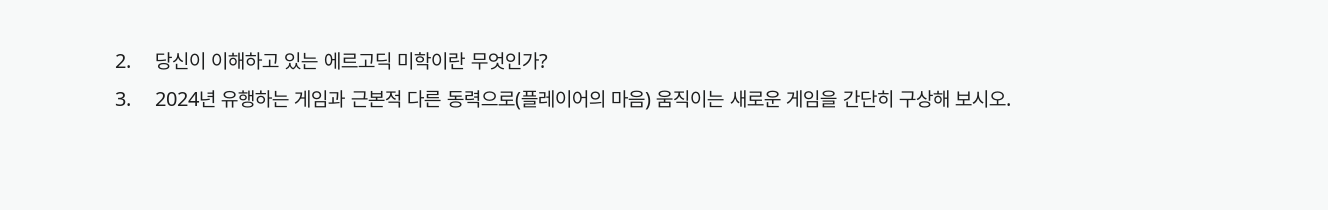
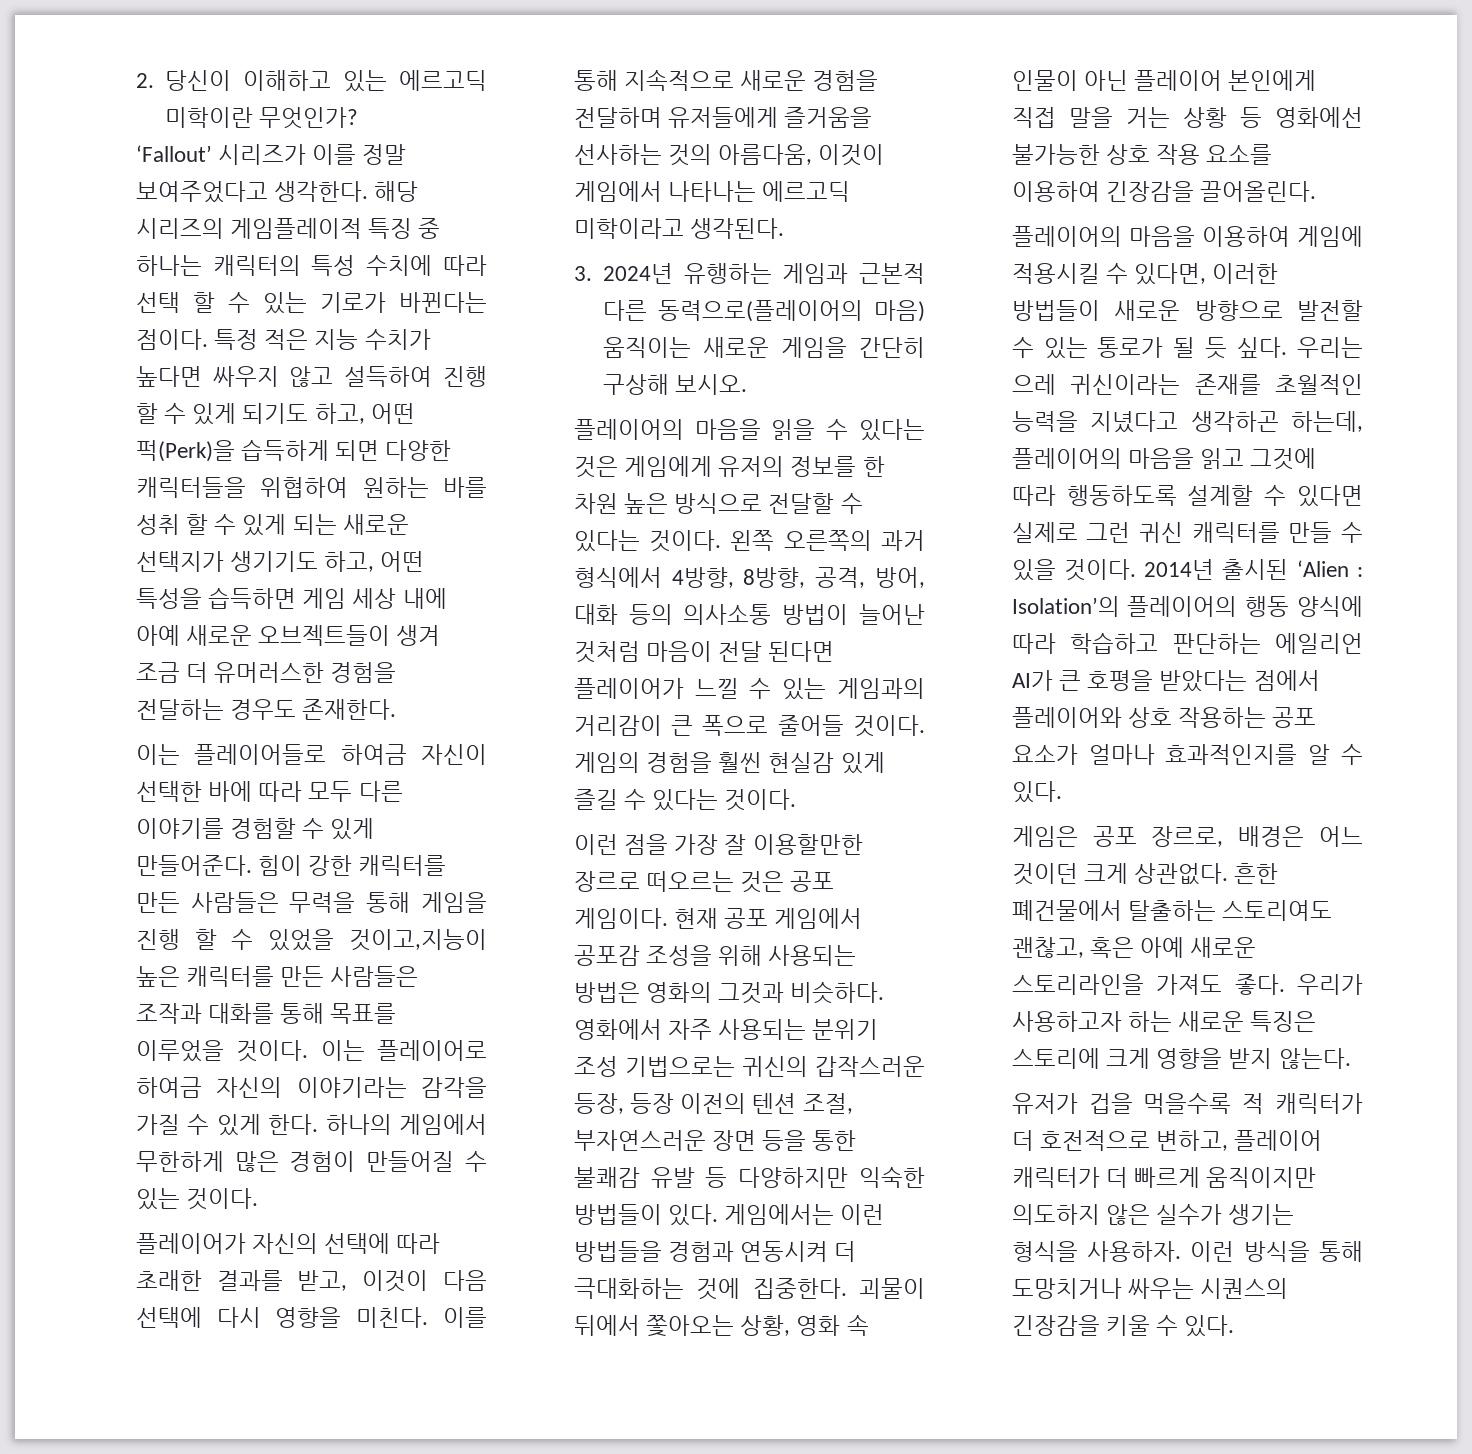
(548, 61) none -> [135,144,407,165] [135,181,419,203] [135,218,441,239] [135,255,487,276] [135,292,487,314] [135,329,431,350] [135,366,487,387] [135,403,415,425] [135,439,452,462] [135,477,487,498] [135,514,409,536] [135,551,425,572] [135,587,447,609] [135,625,441,646] [135,662,397,683] [135,699,397,720] [135,744,487,765] [135,781,403,802] [135,818,375,840] [135,855,447,876] [135,892,487,913] [135,929,487,951] [135,966,419,987] [135,1003,397,1024] [135,1040,487,1062] [135,1077,487,1098] [135,1114,488,1136] [135,1151,487,1172] [135,1188,258,1210] [135,1233,441,1254] [135,1270,487,1292] [135,1307,487,1328] [573,69,879,91] [573,107,873,128] [573,144,885,166] [573,181,851,202] [573,218,784,239] // ‘Fallout’ 시리즈가 이를 정말 보여주었다고 생각한다. 해당 시리즈의 게임플레이적 특징 중 하나는 캐릭터의 특성 수치에 따라 선택 할 수 있는 기로가 바뀐다는 점이다. 특정 적은 지능 수치가 높다면 싸우지 않고 설득하여 진행 할 수 있게 되기도 하고, 어떤 퍽(Perk)을 습득하게 되면 다양한 캐릭터들을 위협하여 원하는 바를 성취 할 수 있게 되는 새로운 선택지가 생기기도 하고, 어떤 특성을 습득하면 게임 세상 내에 아예 새로운 오브젝트들이 생겨 조금 더 유머러스한 경험을 전달하는 경우도 존재한다. // 이는 플레이어들로 하여금 자신이 선택한 바에 따라 모두 다른 이야기를 경험할 수 있게 만들어준다. 힘이 강한 캐릭터를 만든 사람들은 무력을 통해 게임을 진행 할 수 있었을 것이고,지능이 높은 캐릭터를 만든 사람들은 조작과 대화를 통해 목표를 이루었을 것이다. 이는 플레이어로 하여금 자신의 이야기라는 감각을 가질 수 있게 한다. 하나의 게임에서 무한하게 많은 경험이 만들어질 수 있는 것이다. // 플레이어가 자신의 선택에 따라 초래한 결과를 받고, 이것이 다음 선택에 다시 영향을 미친다. 이를 통해 지속적으로 새로운 경험을 전달하며 유저들에게 즐거움을 선사하는 것의 아름다움, 이것이 게임에서 나타나는 에르고딕 미학이라고 생각된다.
(1012, 99) none -> [573,419,925,441] [573,456,885,478] [573,493,863,514] [573,530,925,552] [573,567,925,588] [573,604,925,625] [573,641,835,663] [573,678,925,700] [573,715,925,737] [573,752,885,774] [573,789,797,811] [573,834,863,855] [573,871,835,893] [573,908,863,929] [573,945,857,966] [573,981,885,1004] [573,1019,879,1040] [573,1056,925,1077] [573,1093,853,1114] [573,1130,857,1151] [573,1166,925,1188] [573,1204,885,1226] [573,1241,857,1262] [573,1278,925,1300] [573,1314,869,1337] [1011,70,1317,91] [1011,107,1363,128] [1011,144,1273,165] [1011,181,1317,202] [1011,226,1363,247] [1011,263,1279,285] [1011,300,1363,321] [1011,337,1363,359] [1011,374,1363,395] [1011,411,1363,433] [1011,448,1317,470] [1011,485,1363,507] [1011,522,1363,543] [1011,559,1363,581] [1011,596,1363,617] [1011,632,1363,654] [1011,670,1320,692] [1011,707,1317,728] [1011,744,1363,765] [1011,781,1062,803] [1011,826,1363,847] [1011,863,1279,885] [1011,900,1333,921] [1011,937,1257,958] [1011,974,1363,995] [1011,1011,1317,1032] [1011,1048,1351,1069] [1011,1093,1363,1114] [1011,1130,1323,1151] [1011,1167,1317,1188] [1011,1204,1295,1225] [1011,1241,1363,1262] [1011,1278,1289,1299] [1011,1315,1235,1337] // 플레이어의 마음을 읽을 수 있다는 것은 게임에게 유저의 정보를 한 차원 높은 방식으로 전달할 수 있다는 것이다. 왼쪽 오른쪽의 과거 형식에서 4방향, 8방향, 공격, 방어, 대화 등의 의사소통 방법이 늘어난 것처럼 마음이 전달 된다면 플레이어가 느낄 수 있는 게임과의 거리감이 큰 폭으로 줄어들 것이다. 게임의 경험을 훨씬 현실감 있게 즐길 수 있다는 것이다. // 이런 점을 가장 잘 이용할만한 장르로 떠오르는 것은 공포 게임이다. 현재 공포 게임에서 공포감 조성을 위해 사용되는 방법은 영화의 그것과 비슷하다. 영화에서 자주 사용되는 분위기 조성 기법으로는 귀신의 갑작스러운 등장, 등장 이전의 텐션 조절, 부자연스러운 장면 등을 통한 불쾌감 유발 등 다양하지만 익숙한 방법들이 있다. 게임에서는 이런 방법들을 경험과 연동시켜 더 극대화하는 것에 집중한다. 괴물이 뒤에서 쫓아오는 상황, 영화 속 인물이 아닌 플레이어 본인에게 직접 말을 거는 상황 등 영화에선 불가능한 상호 작용 요소를 이용하여 긴장감을 끌어올린다. // 플레이어의 마음을 이용하여 게임에 적용시킬 수 있다면, 이러한 방법들이 새로운 방향으로 발전할 수 있는 통로가 될 듯 싶다. 우리는 으레 귀신이라는 존재를 초월적인 능력을 지녔다고 생각하곤 하는데, 플레이어의 마음을 읽고 그것에 따라 행동하도록 설계할 수 있다면 실제로 그런 귀신 캐릭터를 만들 수 있을 것이다. 2014년 출시된 ‘Alien : Isolation’의 플레이어의 행동 양식에 따라 학습하고 판단하는 에일리언 AI가 큰 호평을 받았다는 점에서 플레이어와 상호 작용하는 공포 요소가 얼마나 효과적인지를 알 수 있다. // 게임은 공포 장르로, 배경은 어느 것이던 크게 상관없다. 흔한 폐건물에서 탈출하는 스토리여도 괜찮고, 혹은 아예 새로운 스토리라인을 가져도 좋다. 우리가 사용하고자 하는 새로운 특징은 스토리에 크게 영향을 받지 않는다. // 유저가 겁을 먹을수록 적 캐릭터가 더 호전적으로 변하고, 플레이어 캐릭터가 더 빠르게 움직이지만 의도하지 않은 실수가 생기는 형식을 사용하자. 이런 방식을 통해 도망치거나 싸우는 시퀀스의 긴장감을 키울 수 있다.

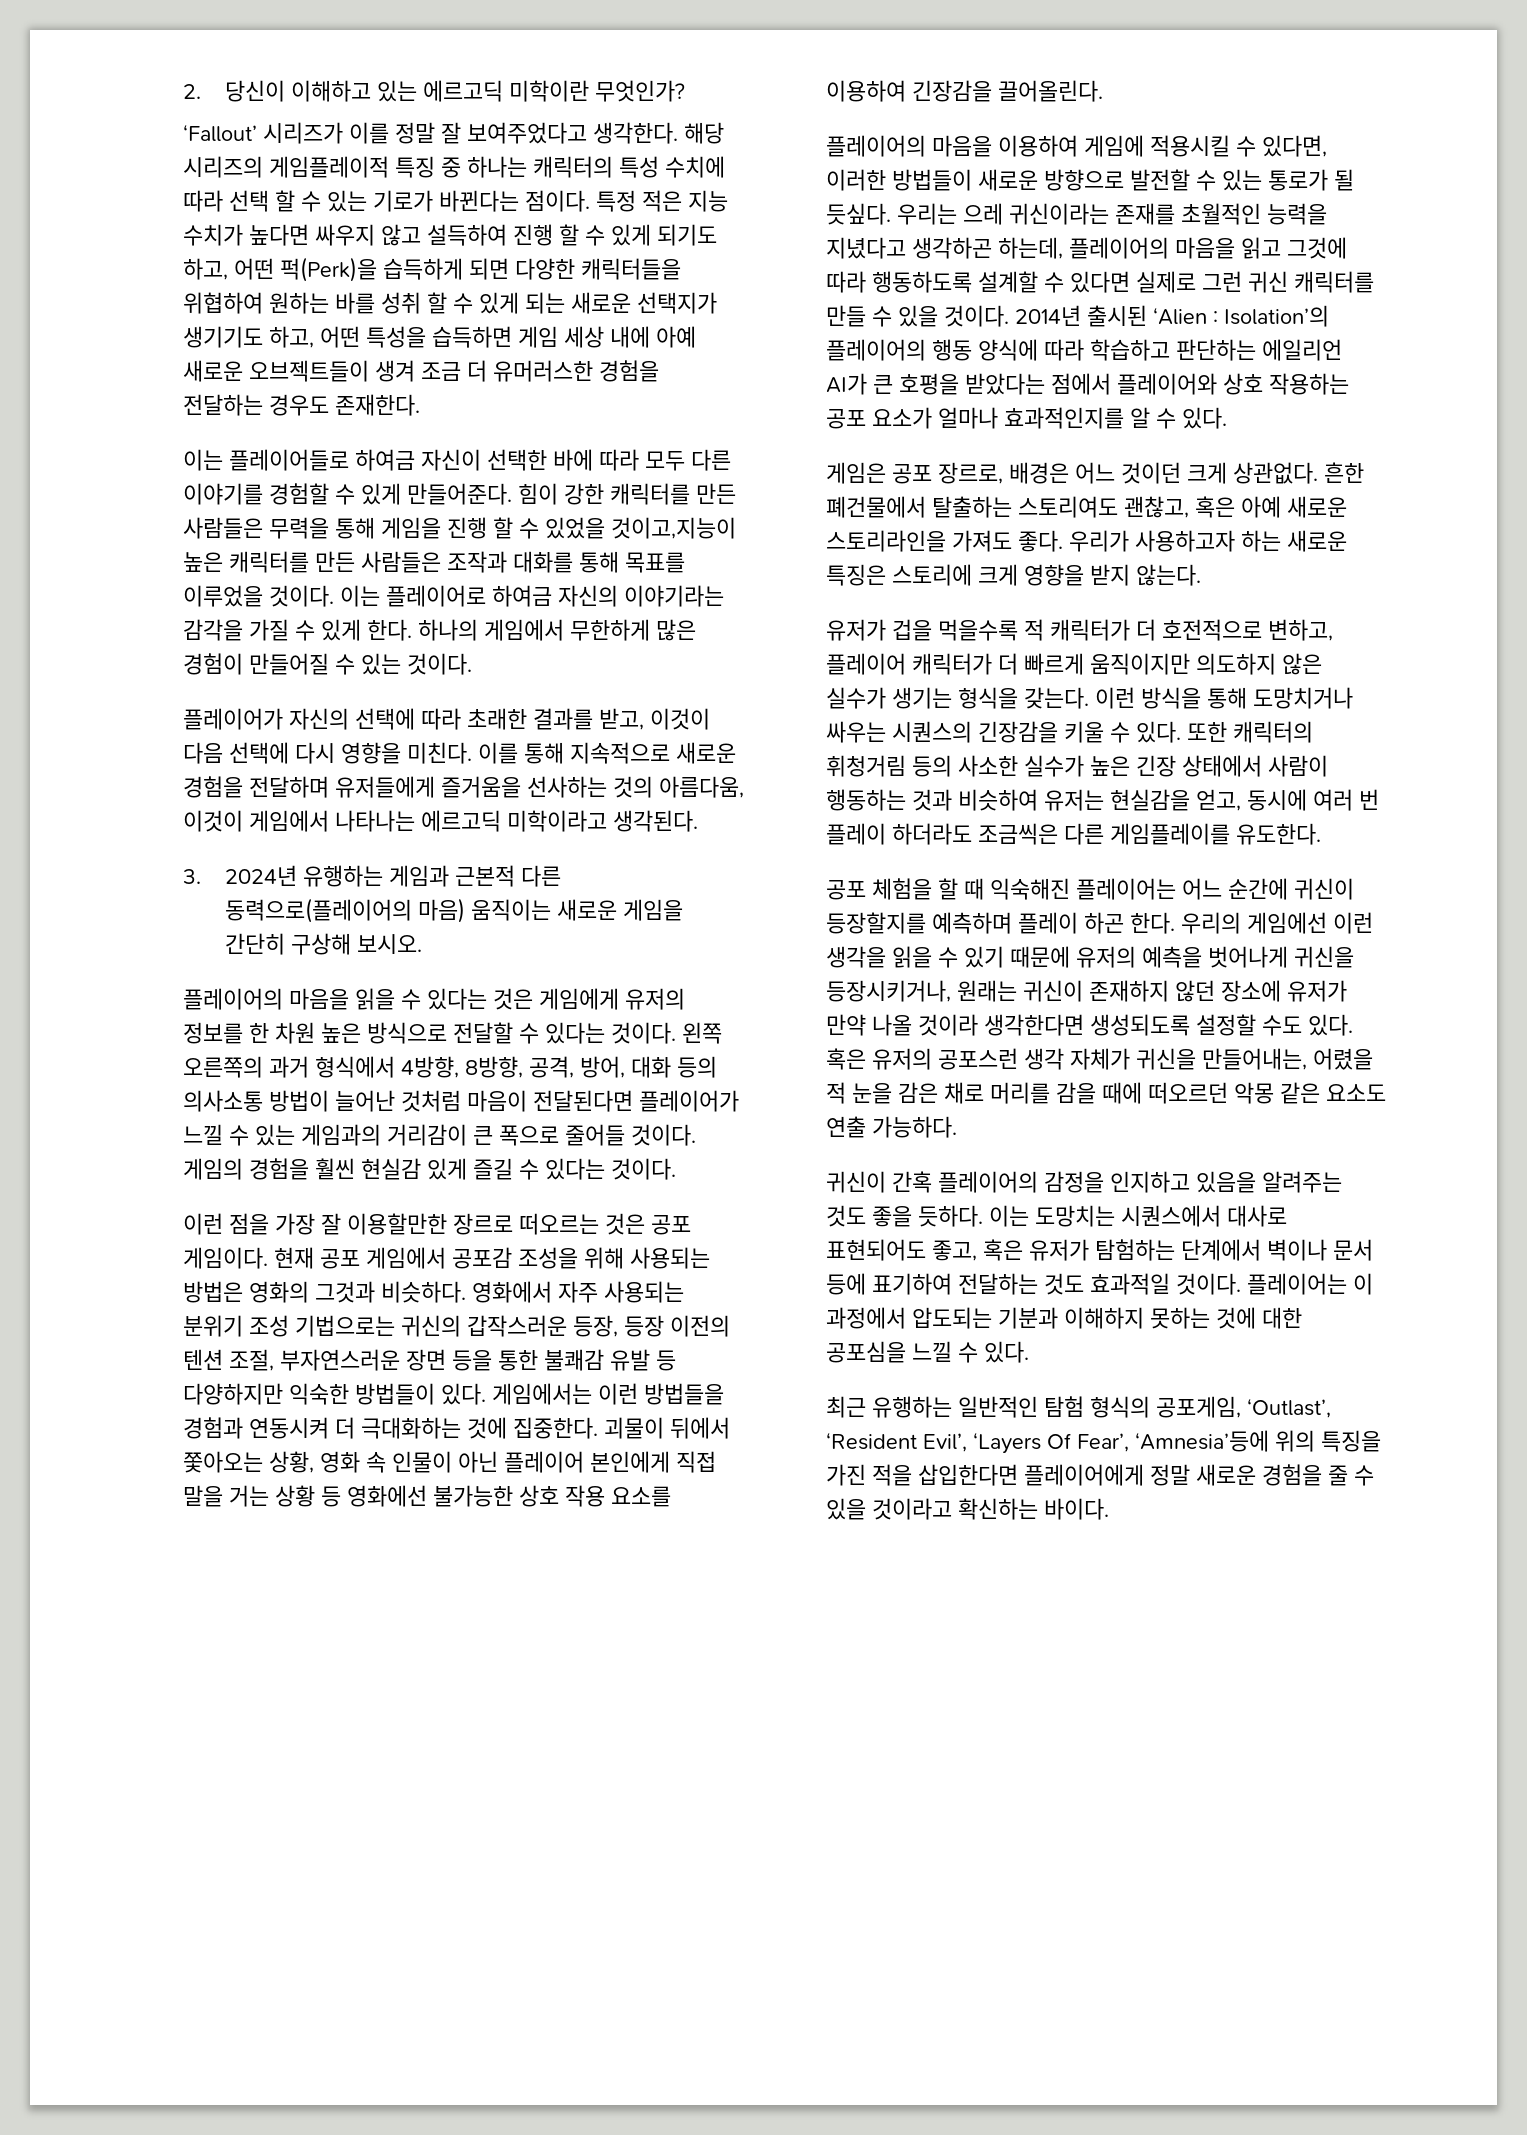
(407, 154) none -> [440,122,461,144] 잘
[718,641,835,662] 전달 된다면 -> [532,1090,633,1112] 전달된다면
[1205,337,1288,359] 듯 싶다. -> [825,203,891,225] 듯싶다.
[1087,1241,1182,1262] 사용하자. -> [1023,687,1089,709] 갖는다.
(1235, 1326) none -> [1186,721,1313,743] [825,755,1328,777] [825,789,1379,811] [825,823,1321,845] [825,878,1354,900] [825,912,1373,934] [825,946,1354,968] [825,980,1347,1002] [825,1014,1353,1036] [825,1048,1373,1070] [825,1082,1386,1104] [825,1116,957,1138] [825,1171,1342,1193] [825,1205,1287,1227] [825,1239,1373,1261] [825,1273,1373,1295] [825,1307,1302,1329] [825,1341,1029,1363] [825,1396,1331,1418] [825,1430,1381,1454] [825,1464,1374,1486] [825,1498,1109,1520] 또한 캐릭터의 휘청거림 등의 사소한 실수가 높은 긴장 상태에서 사람이 행동하는 것과 비슷하여 유저는 현실감을 얻고, 동시에 여러 번 플레이 하더라도 조금씩은 다른 게임플레이를 유도한다. // 공포 체험을 할 때 익숙해진 플레이어는 어느 순간에 귀신이 등장할지를 예측하며 플레이 하곤 한다. 우리의 게임에선 이런 생각을 읽을 수 있기 때문에 유저의 예측을 벗어나게 귀신을 등장시키거나, 원래는 귀신이 존재하지 않던 장소에 유저가 만약 나올 것이라 생각한다면 생성되도록 설정할 수도 있다. 혹은 유저의 공포스런 생각 자체가 귀신을 만들어내는, 어렸을 적 눈을 감은 채로 머리를 감을 때에 떠오르던 악몽 같은 요소도 연출 가능하다. // 귀신이 간혹 플레이어의 감정을 인지하고 있음을 알려주는 것도 좋을 듯하다. 이는 도망치는 시퀀스에서 대사로 표현되어도 좋고, 혹은 유저가 탐험하는 단계에서 벽이나 문서 등에 표기하여 전달하는 것도 효과적일 것이다. 플레이어는 이 과정에서 압도되는 기분과 이해하지 못하는 것에 대한 공포심을 느낄 수 있다. // 최근 유행하는 일반적인 탐험 형식의 공포게임, ‘Outlast’, ‘Resident Evil’, ‘Layers Of Fear’, ‘Amnesia’등에 위의 특징을 가진 적을 삽입한다면 플레이어에게 정말 새로운 경험을 줄 수 있을 것이라고 확신하는 바이다.

